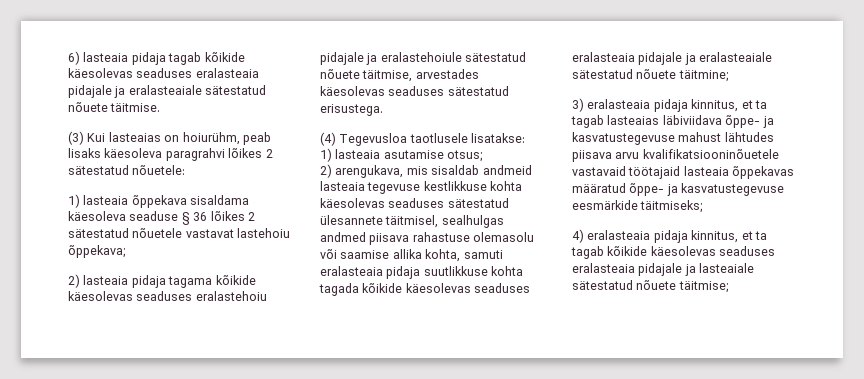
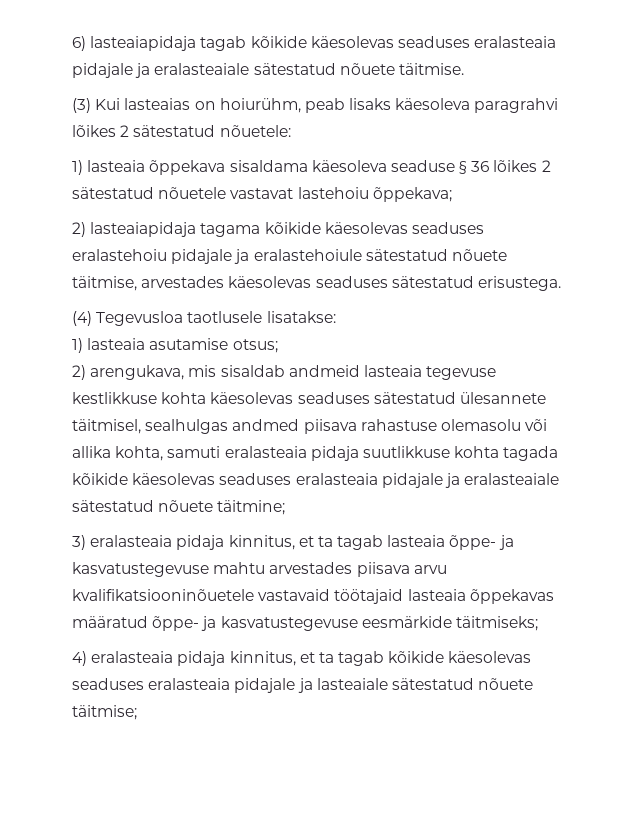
[83,52,166,65] lasteaia pidaja -> [90,36,197,51] lasteaiapidaja
[83,275,166,288] lasteaia pidaja -> [90,222,197,237] lasteaiapidaja
[340,250,390,259] saamise -> (548, 425) none
[607,115,774,128] [572,132,774,145] lasteaias läbiviidava õppe- ja kasvatustegevuse mahust lähtudes -> [387,535,514,550] [72,562,353,577] lasteaia õppe- ja kasvatustegevuse mahtu arvestades

